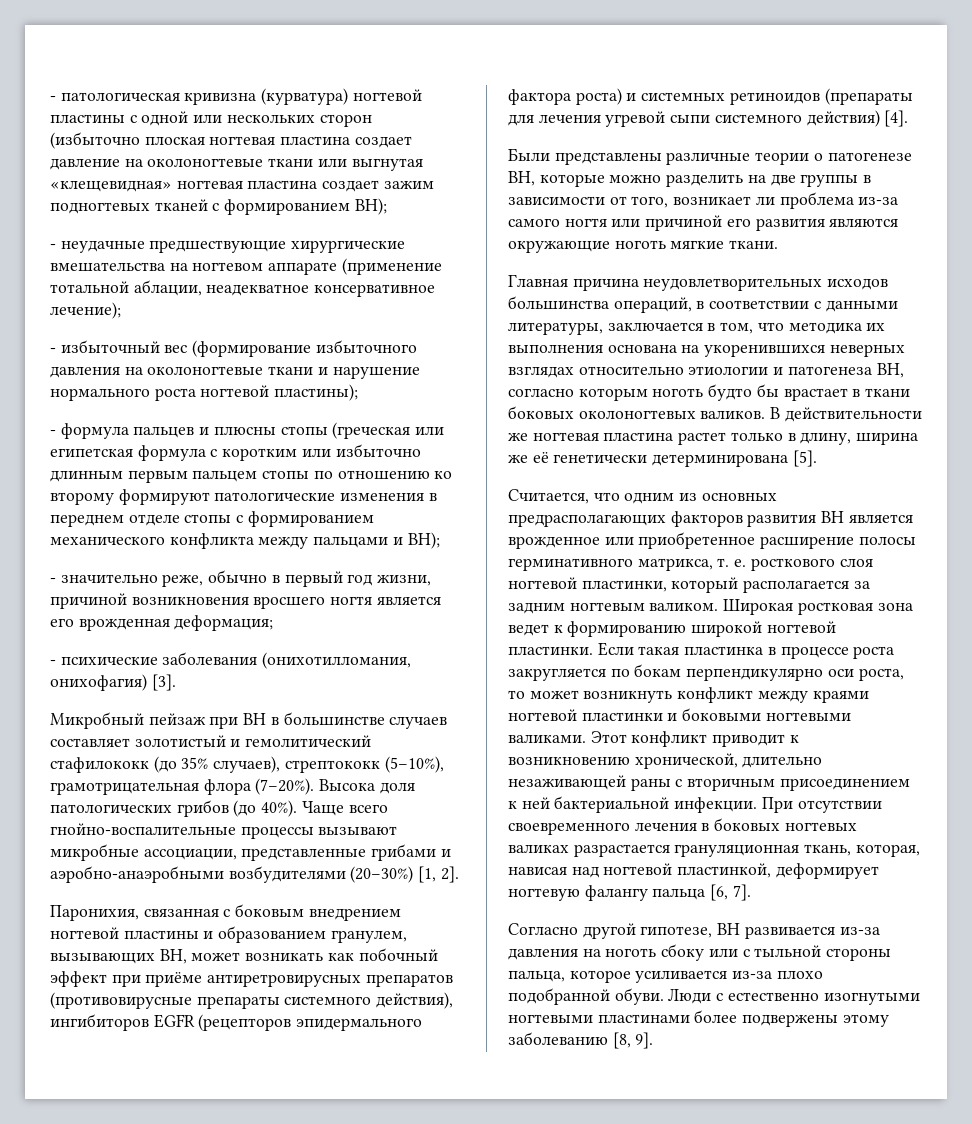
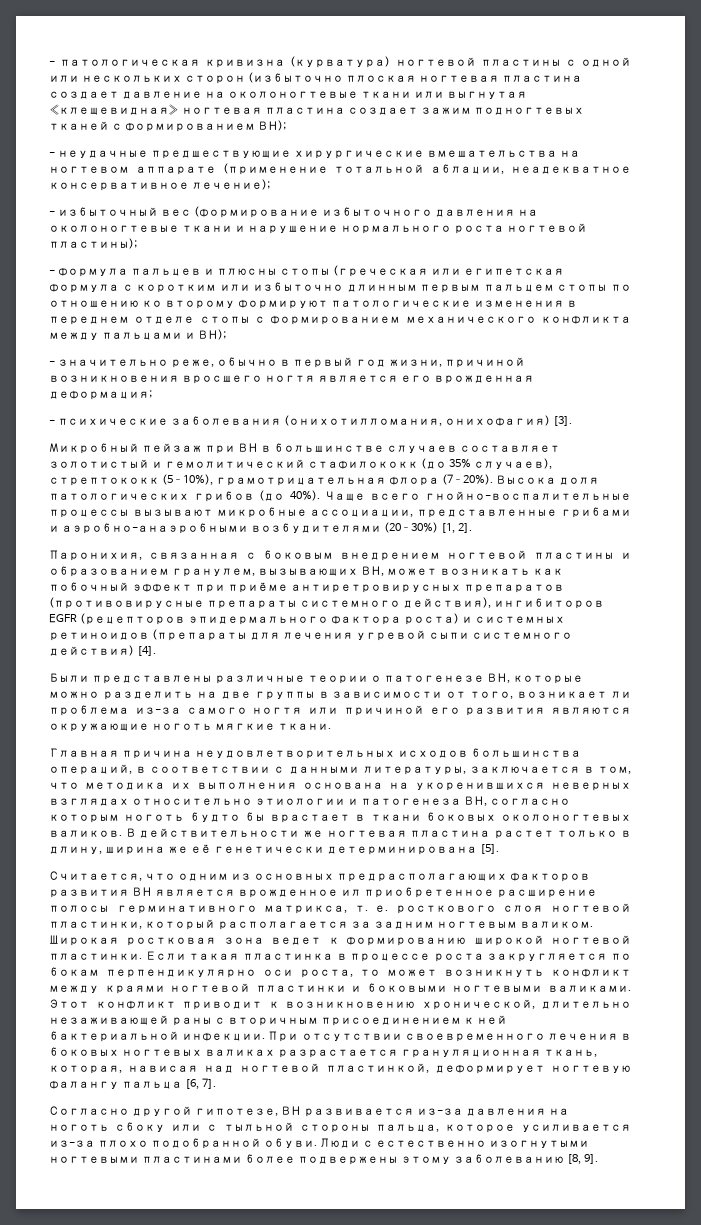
[604,536,634,545] или -> [340,889,361,896] ил

